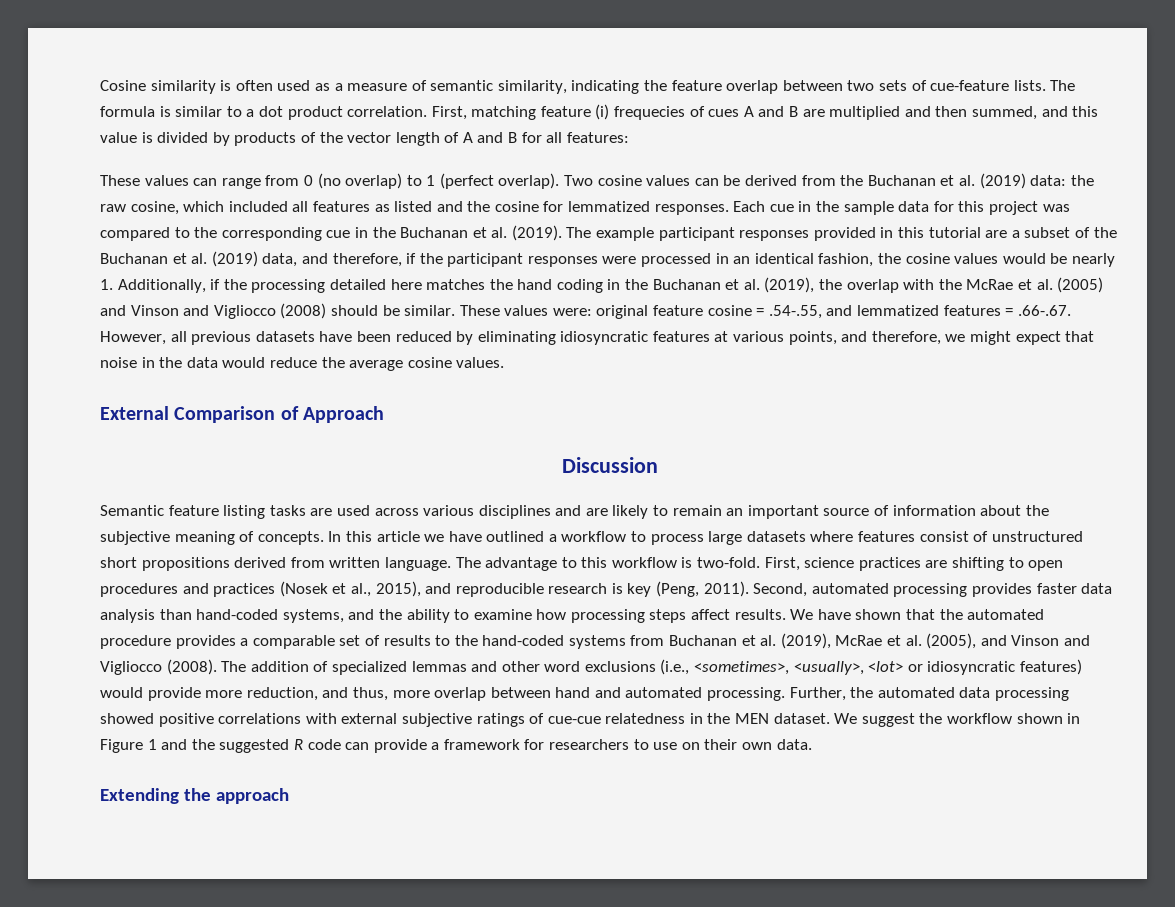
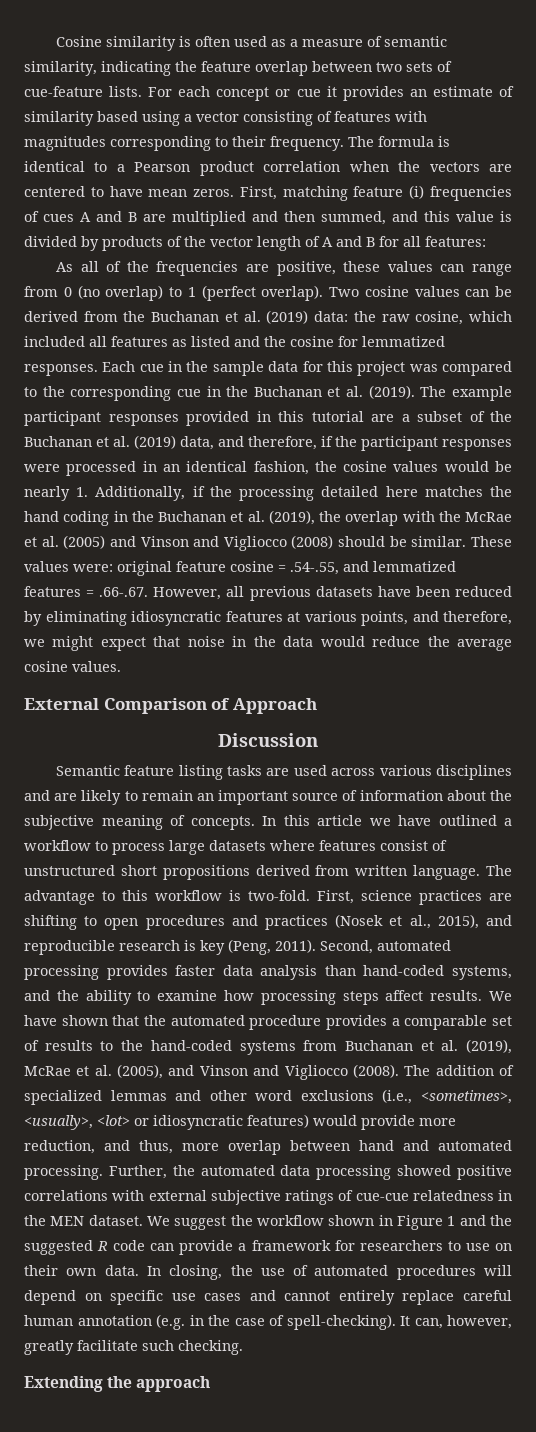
(1046, 85) none -> [148,86,514,101] [24,111,427,126] [24,136,344,151] For each concept or cue it provides an estimate of similarity based using a vector consisting of features with magnitudes corresponding to their frequency.
[175,106,223,117] similar -> [24,161,85,172] identical
[258,106,428,120] dot product correlation. -> [134,161,512,176] [24,186,235,197] Pearson product correlation when the vectors are centered to have mean zeros.
[614,106,686,120] frequecies -> [429,186,512,201] frequencies
[100,175,140,186] These -> [55,261,381,276] As all of the frequencies are positive, these
(812, 744) none -> [146,1265,512,1280] [24,1290,512,1305] [24,1314,512,1330] [24,1340,243,1355] In closing, the use of automated procedures will depend on specific use cases and cannot entirely replace careful human annotation (e.g. in the case of spell-checking). It can, however, greatly facilitate such checking.

